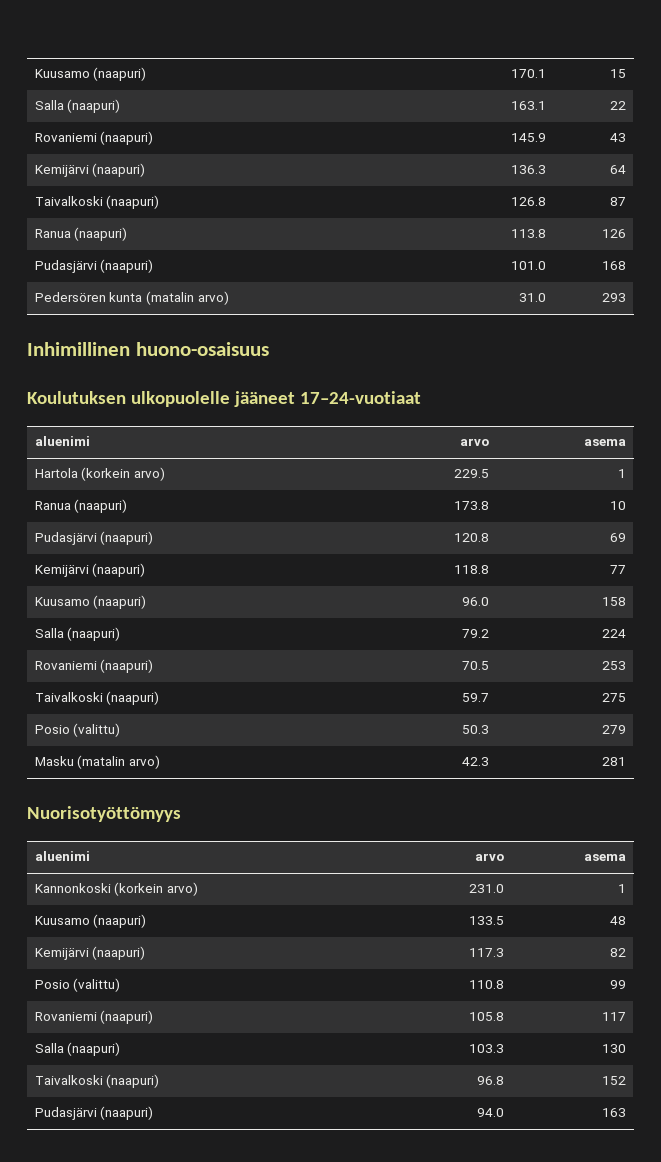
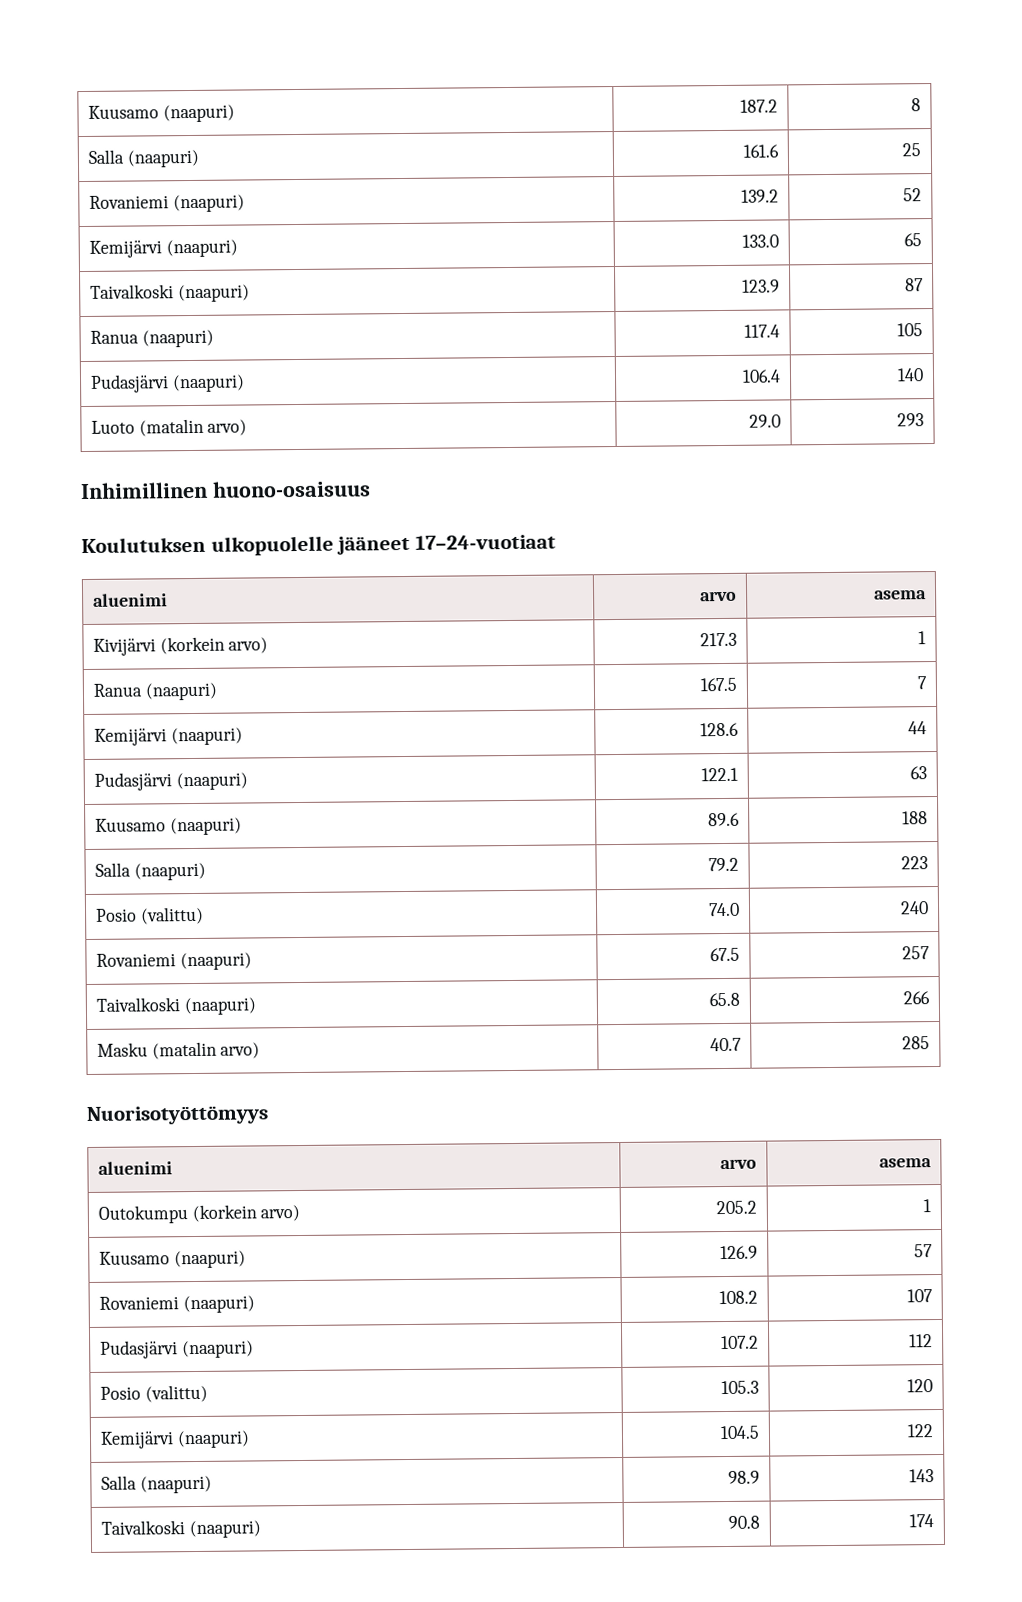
[34,67,147,81] [511,69,547,78] [610,69,627,78] [34,99,121,113] [511,101,547,110] [610,101,627,110] [34,131,154,145] [511,133,547,142] [610,133,627,142] [34,163,146,177] [511,165,547,174] [610,165,627,174] [34,195,160,209] [511,197,547,206] Kuusamo (naapuri) | 170.1 | 15 // Salla (naapuri) | 163.1 | 22 // Rovaniemi (naapuri) | 145.9 | 43 // Kemijärvi (naapuri) | 136.3 | 64 // Taivalkoski (naapuri) | 126.8 -> [87,104,235,123] [740,99,779,113] [911,98,922,112] [87,149,200,168] [743,144,780,158] [902,143,922,157] [88,194,245,213] [741,189,780,203] [903,188,923,202] [88,239,238,258] [742,234,780,248] [904,233,923,247] [89,284,250,303] [742,279,781,293] Kuusamo (naapuri) | 187.2 | 8 // Salla (naapuri) | 161.6 | 25 // Rovaniemi (naapuri) | 139.2 | 52 // Kemijärvi (naapuri) | 133.0 | 65 // Taivalkoski (naapuri) | 123.9
[511,229,547,238] [602,229,627,238] [34,259,154,273] [511,261,547,270] [602,261,627,270] [34,291,229,305] [519,293,547,302] 113.8 | 126 // Pudasjärvi (naapuri) | 101.0 | 168 // Pedersören kunta (matalin arvo) | 31.0 -> [744,324,781,338] [897,323,924,337] [89,374,245,393] [742,369,782,383] [897,368,925,382] [90,418,248,437] [749,414,782,428] 117.4 | 105 // Pudasjärvi (naapuri) | 106.4 | 140 // Luoto (matalin arvo) | 29.0
[34,467,165,481] [454,469,490,478] Hartola (korkein arvo) | 229.5 -> [92,636,269,656] [700,632,738,647] Kivijärvi (korkein arvo) | 217.3
[454,501,490,510] [610,501,627,510] [34,531,154,545] [454,533,490,542] [610,533,627,542] [34,563,146,577] [454,565,490,574] [610,565,627,574] [34,595,147,609] [462,597,490,606] [602,597,627,606] 173.8 | 10 // Pudasjärvi (naapuri) | 120.8 | 69 // Kemijärvi (naapuri) | 118.8 | 77 // Kuusamo (naapuri) | 96.0 | 158 -> [700,677,738,692] [917,676,928,690] [93,727,243,746] [700,722,740,737] [908,721,928,735] [93,772,248,791] [701,767,739,782] [910,766,928,780] [94,817,242,836] [708,812,741,827] [902,811,929,825] 167.5 | 7 // Kemijärvi (naapuri) | 128.6 | 44 // Pudasjärvi (naapuri) | 122.1 | 63 // Kuusamo (naapuri) | 89.6 | 188
[602,629,627,638] [34,659,154,673] [462,661,490,670] [602,661,627,670] [34,691,160,705] [462,693,490,702] [602,693,627,702] [34,723,121,737] [462,725,490,734] [602,725,627,734] 224 // Rovaniemi (naapuri) | 70.5 | 253 // Taivalkoski (naapuri) | 59.7 | 275 // Posio (valittu) | 50.3 | 279 -> [901,856,929,870] [94,906,204,925] [708,902,741,917] [900,901,930,915] [95,952,252,971] [710,947,741,962] [902,946,931,960] [95,997,257,1016] [709,992,741,1007] [903,991,931,1005] 223 // Posio (valittu) | 74.0 | 240 // Rovaniemi (naapuri) | 67.5 | 257 // Taivalkoski (naapuri) | 65.8 | 266
[462,757,490,766] [602,757,627,766] 42.3 | 281 -> [710,1037,743,1052] [902,1036,931,1050] 40.7 | 285
[34,882,198,896] [469,884,505,893] Kannonkoski (korkein arvo) | 231.0 -> [97,1204,301,1224] [716,1200,758,1215] Outokumpu (korkein arvo) | 205.2
[469,916,505,925] [610,916,627,925] [34,946,146,960] [469,948,505,957] [610,948,627,957] [34,978,121,992] [469,980,505,989] [610,980,627,989] [34,1010,154,1024] [469,1012,505,1021] [602,1012,627,1021] [34,1042,121,1056] [469,1044,505,1053] [602,1044,627,1053] [34,1074,160,1088] [477,1076,505,1085] [602,1076,627,1085] [34,1106,154,1120] [477,1108,505,1117] [602,1108,627,1117] 133.5 | 48 // Kemijärvi (naapuri) | 117.3 | 82 // Posio (valittu) | 110.8 | 99 // Rovaniemi (naapuri) | 105.8 | 117 // Salla (naapuri) | 103.3 | 130 // Taivalkoski (naapuri) | 96.8 | 152 // Pudasjärvi (naapuri) | 94.0 | 163 -> [720,1245,759,1260] [914,1244,934,1258] [98,1295,255,1314] [719,1290,759,1305] [907,1289,934,1303] [99,1340,254,1359] [721,1335,760,1350] [909,1334,934,1348] [99,1384,208,1403] [721,1380,760,1395] [907,1379,934,1393] [99,1430,250,1449] [720,1425,761,1440] [907,1424,935,1438] [100,1475,212,1494] [728,1470,761,1484] [909,1469,935,1483] [100,1520,261,1539] [728,1515,761,1529] [909,1514,935,1528] 126.9 | 57 // Rovaniemi (naapuri) | 108.2 | 107 // Pudasjärvi (naapuri) | 107.2 | 112 // Posio (valittu) | 105.3 | 120 // Kemijärvi (naapuri) | 104.5 | 122 // Salla (naapuri) | 98.9 | 143 // Taivalkoski (naapuri) | 90.8 | 174

